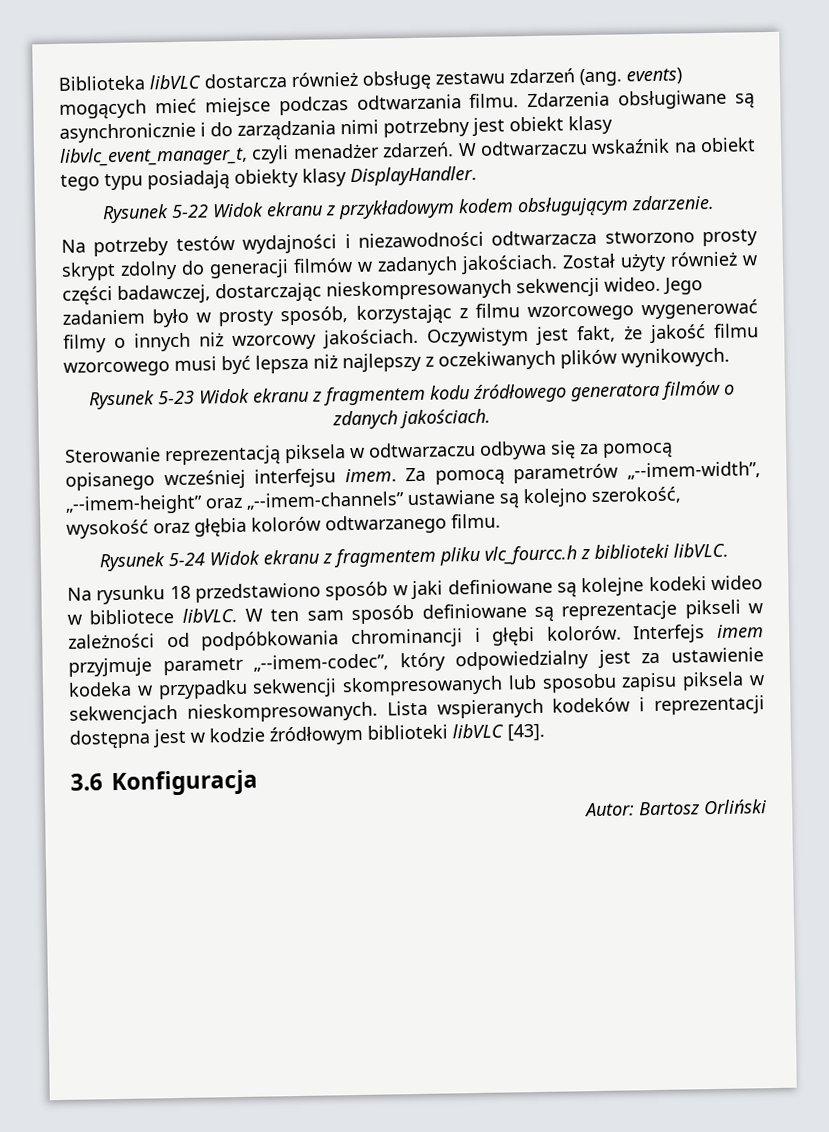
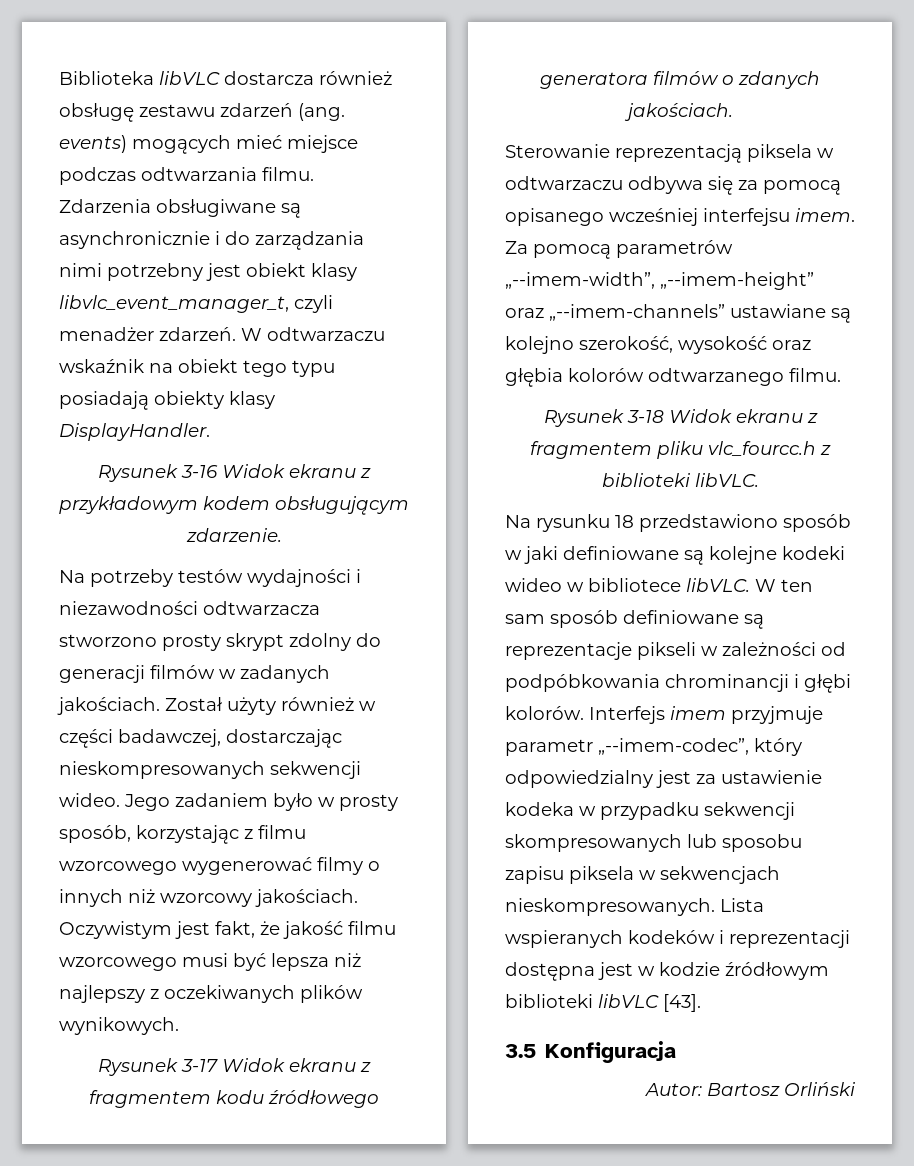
[171,204,209,219] 5-22 -> [181,465,218,478] 3-16
[158,390,195,405] 5-23 -> [181,1059,218,1072] 3-17
[168,552,205,567] 5-24 -> [626,410,664,423] 3-18
[70,773,103,791] 3.6 -> [505,1044,536,1058] 3.5

